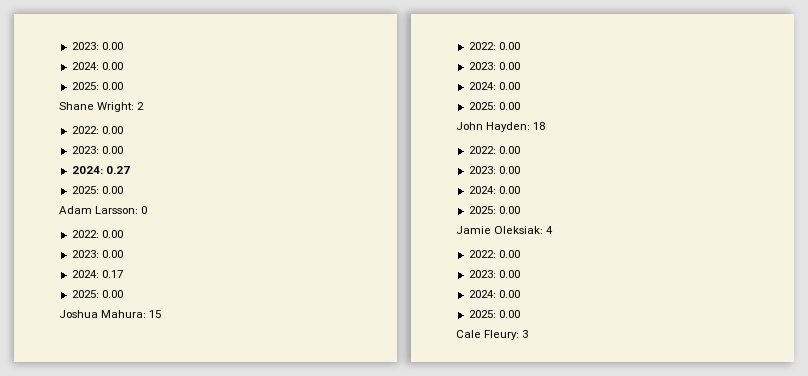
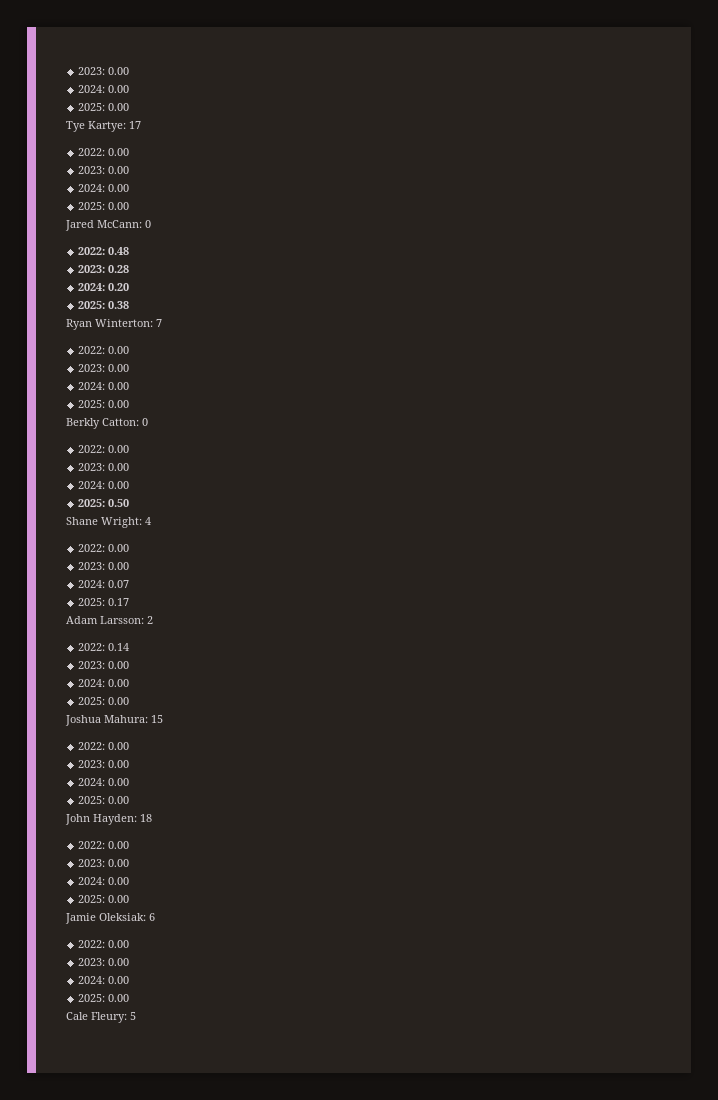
[71,42,123,50] [71,62,123,70] [71,82,123,90] [59,102,145,112] [71,126,123,134] [71,146,123,154] [71,166,130,174] [71,186,123,194] [59,206,139,214] 2023: 0.00 // 2024: 0.00 // 2025: 0.00 // Shane Wright: 2 // 2022: 0.00 // 2023: 0.00 // 2024: 0.27 // 2025: 0.00 // Adam Larsson: -> [78,67,130,75] [78,85,130,93] [78,103,130,111] [66,121,141,132] [78,148,130,156] [78,166,130,174] [78,184,130,192] [78,202,130,210] [65,220,151,231] [78,247,130,255] [78,265,130,273] [78,283,130,291] [78,301,130,309] [66,319,162,330] [78,346,130,354] [78,364,130,372] [78,382,130,390] [78,400,130,408] [66,418,139,429] 2023: 0.00 // 2024: 0.00 // 2025: 0.00 // Tye Kartye: 17 // 2022: 0.00 // 2023: 0.00 // 2024: 0.00 // 2025: 0.00 // Jared McCann: 0 // 2022: 0.48 // 2023: 0.28 // 2024: 0.20 // 2025: 0.38 // Ryan Winterton: 7 // 2022: 0.00 // 2023: 0.00 // 2024: 0.00 // 2025: 0.00 // Berkly Catton:
[101,270,123,278] 0.17 -> [108,481,130,489] [78,499,130,507] [66,517,151,528] [78,544,130,552] [78,562,130,570] [78,580,130,588] [78,598,130,606] [66,616,153,624] [78,643,130,651] [78,661,130,669] [78,679,130,687] 0.00 // 2025: 0.50 // Shane Wright: 4 // 2022: 0.00 // 2023: 0.00 // 2024: 0.07 // 2025: 0.17 // Adam Larsson: 2 // 2022: 0.14 // 2023: 0.00 // 2024: 0.00
[546,226,554,234] 4 -> [149,913,155,921] 6
[522,330,529,338] 3 -> [130,1012,136,1020] 5

